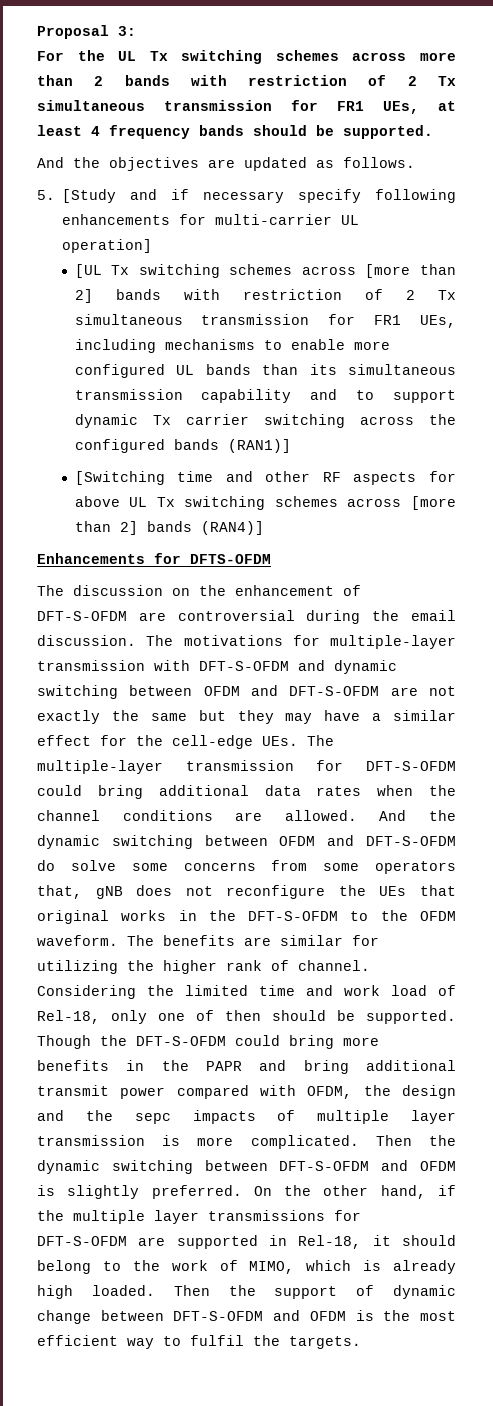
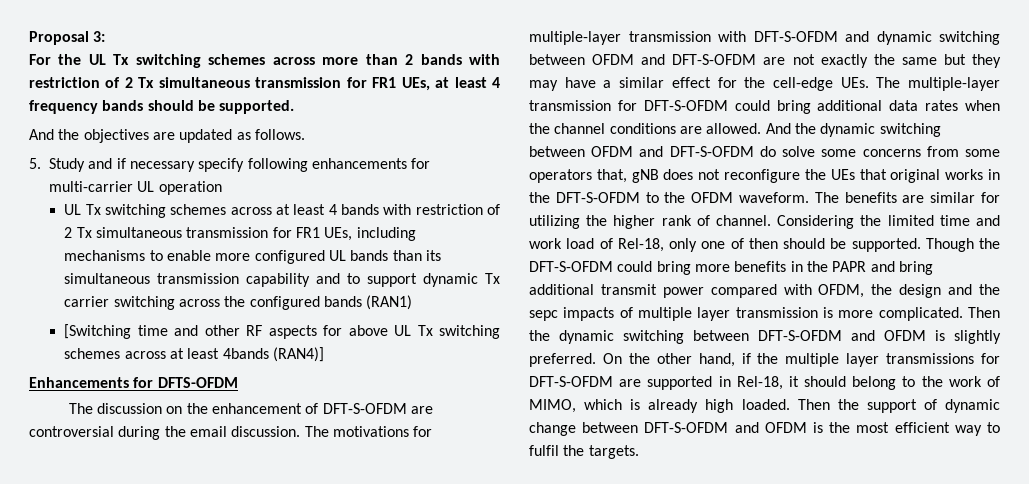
[62,189,117,203] [Study -> [49,158,85,172] Study
[62,239,153,253] [74,264,456,278] [74,289,93,303] operation] // [UL Tx switching schemes across [more than 2] -> [158,181,222,195] [64,204,337,218] operation // UL Tx switching schemes across at least 4
[227,439,291,453] (RAN1)] -> [366,295,413,310] (RAN1)
[411,496,456,510] [74,521,192,535] [more than 2] bands -> [170,348,269,359] at least 4bands

